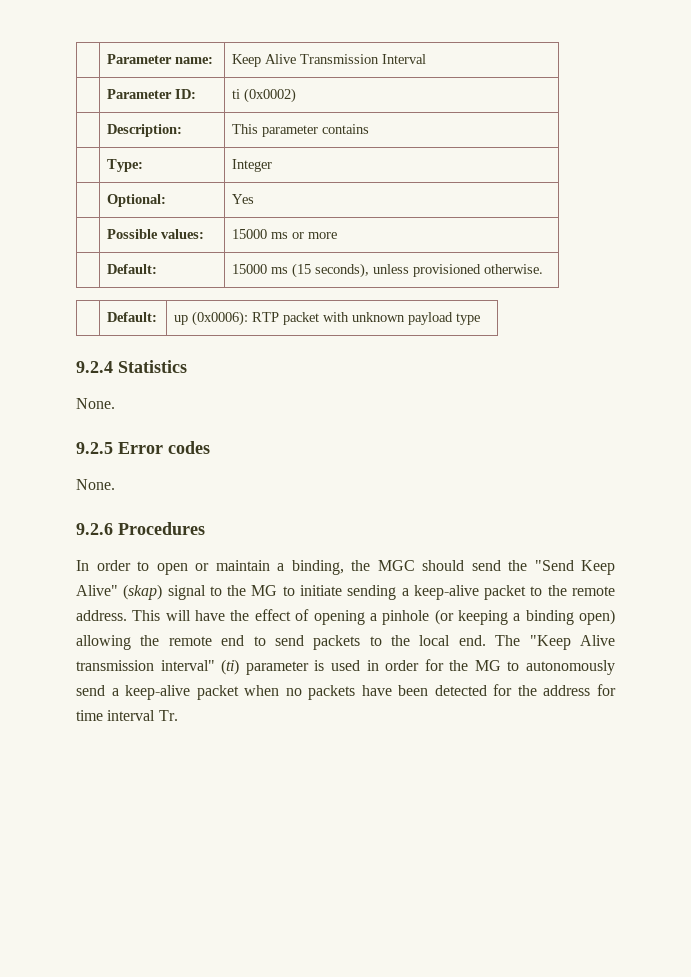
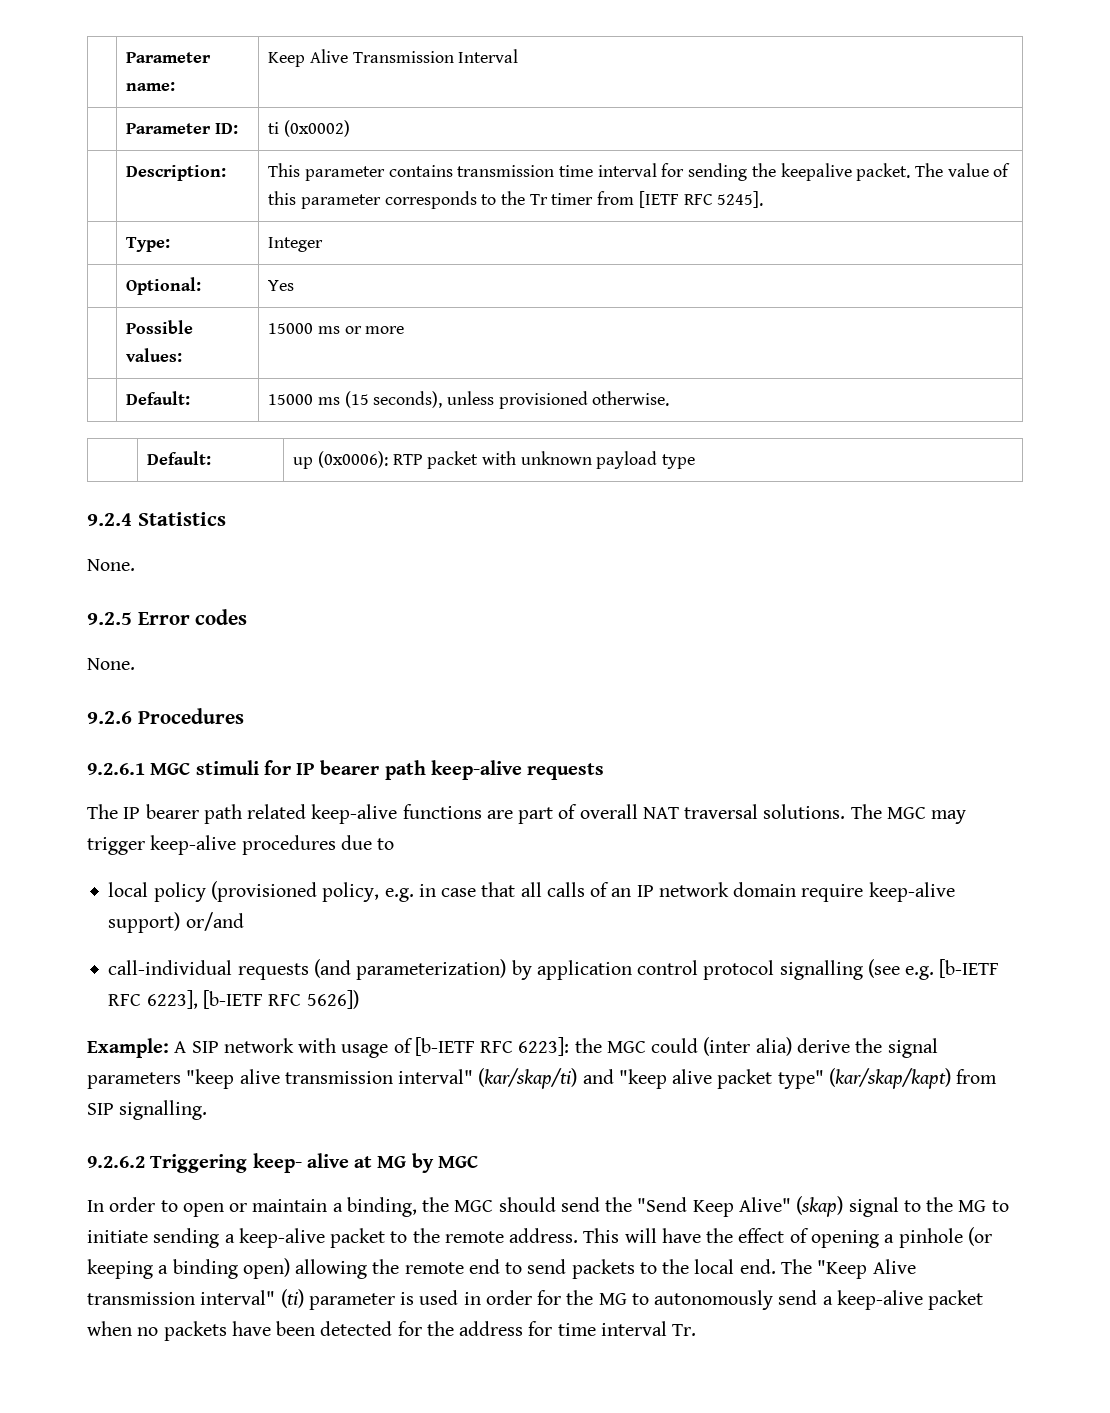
(369, 129) none -> [457,163,1011,181] [268,191,764,209] transmission time interval for sending the keepalive packet. The value of this parameter corresponds to the Tr timer from [IETF RFC 5245].
(205, 528) none -> [87,760,605,780] [87,804,967,824] [87,835,395,855] [108,881,955,902] [108,912,244,933] [108,959,1000,980] [108,990,359,1009] [87,1037,938,1058] [87,1068,998,1089] [87,1100,208,1120] [87,1153,478,1173] // 9.2.6.1 MGC stimuli for IP bearer path keep-alive requests // The IP bearer path related keep-alive functions are part of overall NAT traversal solutions. The MGC may trigger keep-alive procedures due to // local policy (provisioned policy, e.g. in case that all calls of an IP network domain require keep-alive support) or/and // call-individual requests (and parameterization) by application control protocol signalling (see e.g. [b-IETF RFC 6223], [b-IETF RFC 5626]) // Example: A SIP network with usage of [b-IETF RFC 6223]: the MGC could (inter alia) derive the signal parameters "keep alive transmission interval" (kar/skap/ti) and "keep alive packet type" (kar/skap/kapt) from SIP signalling. // 9.2.6.2 Triggering keep- alive at MG by MGC

